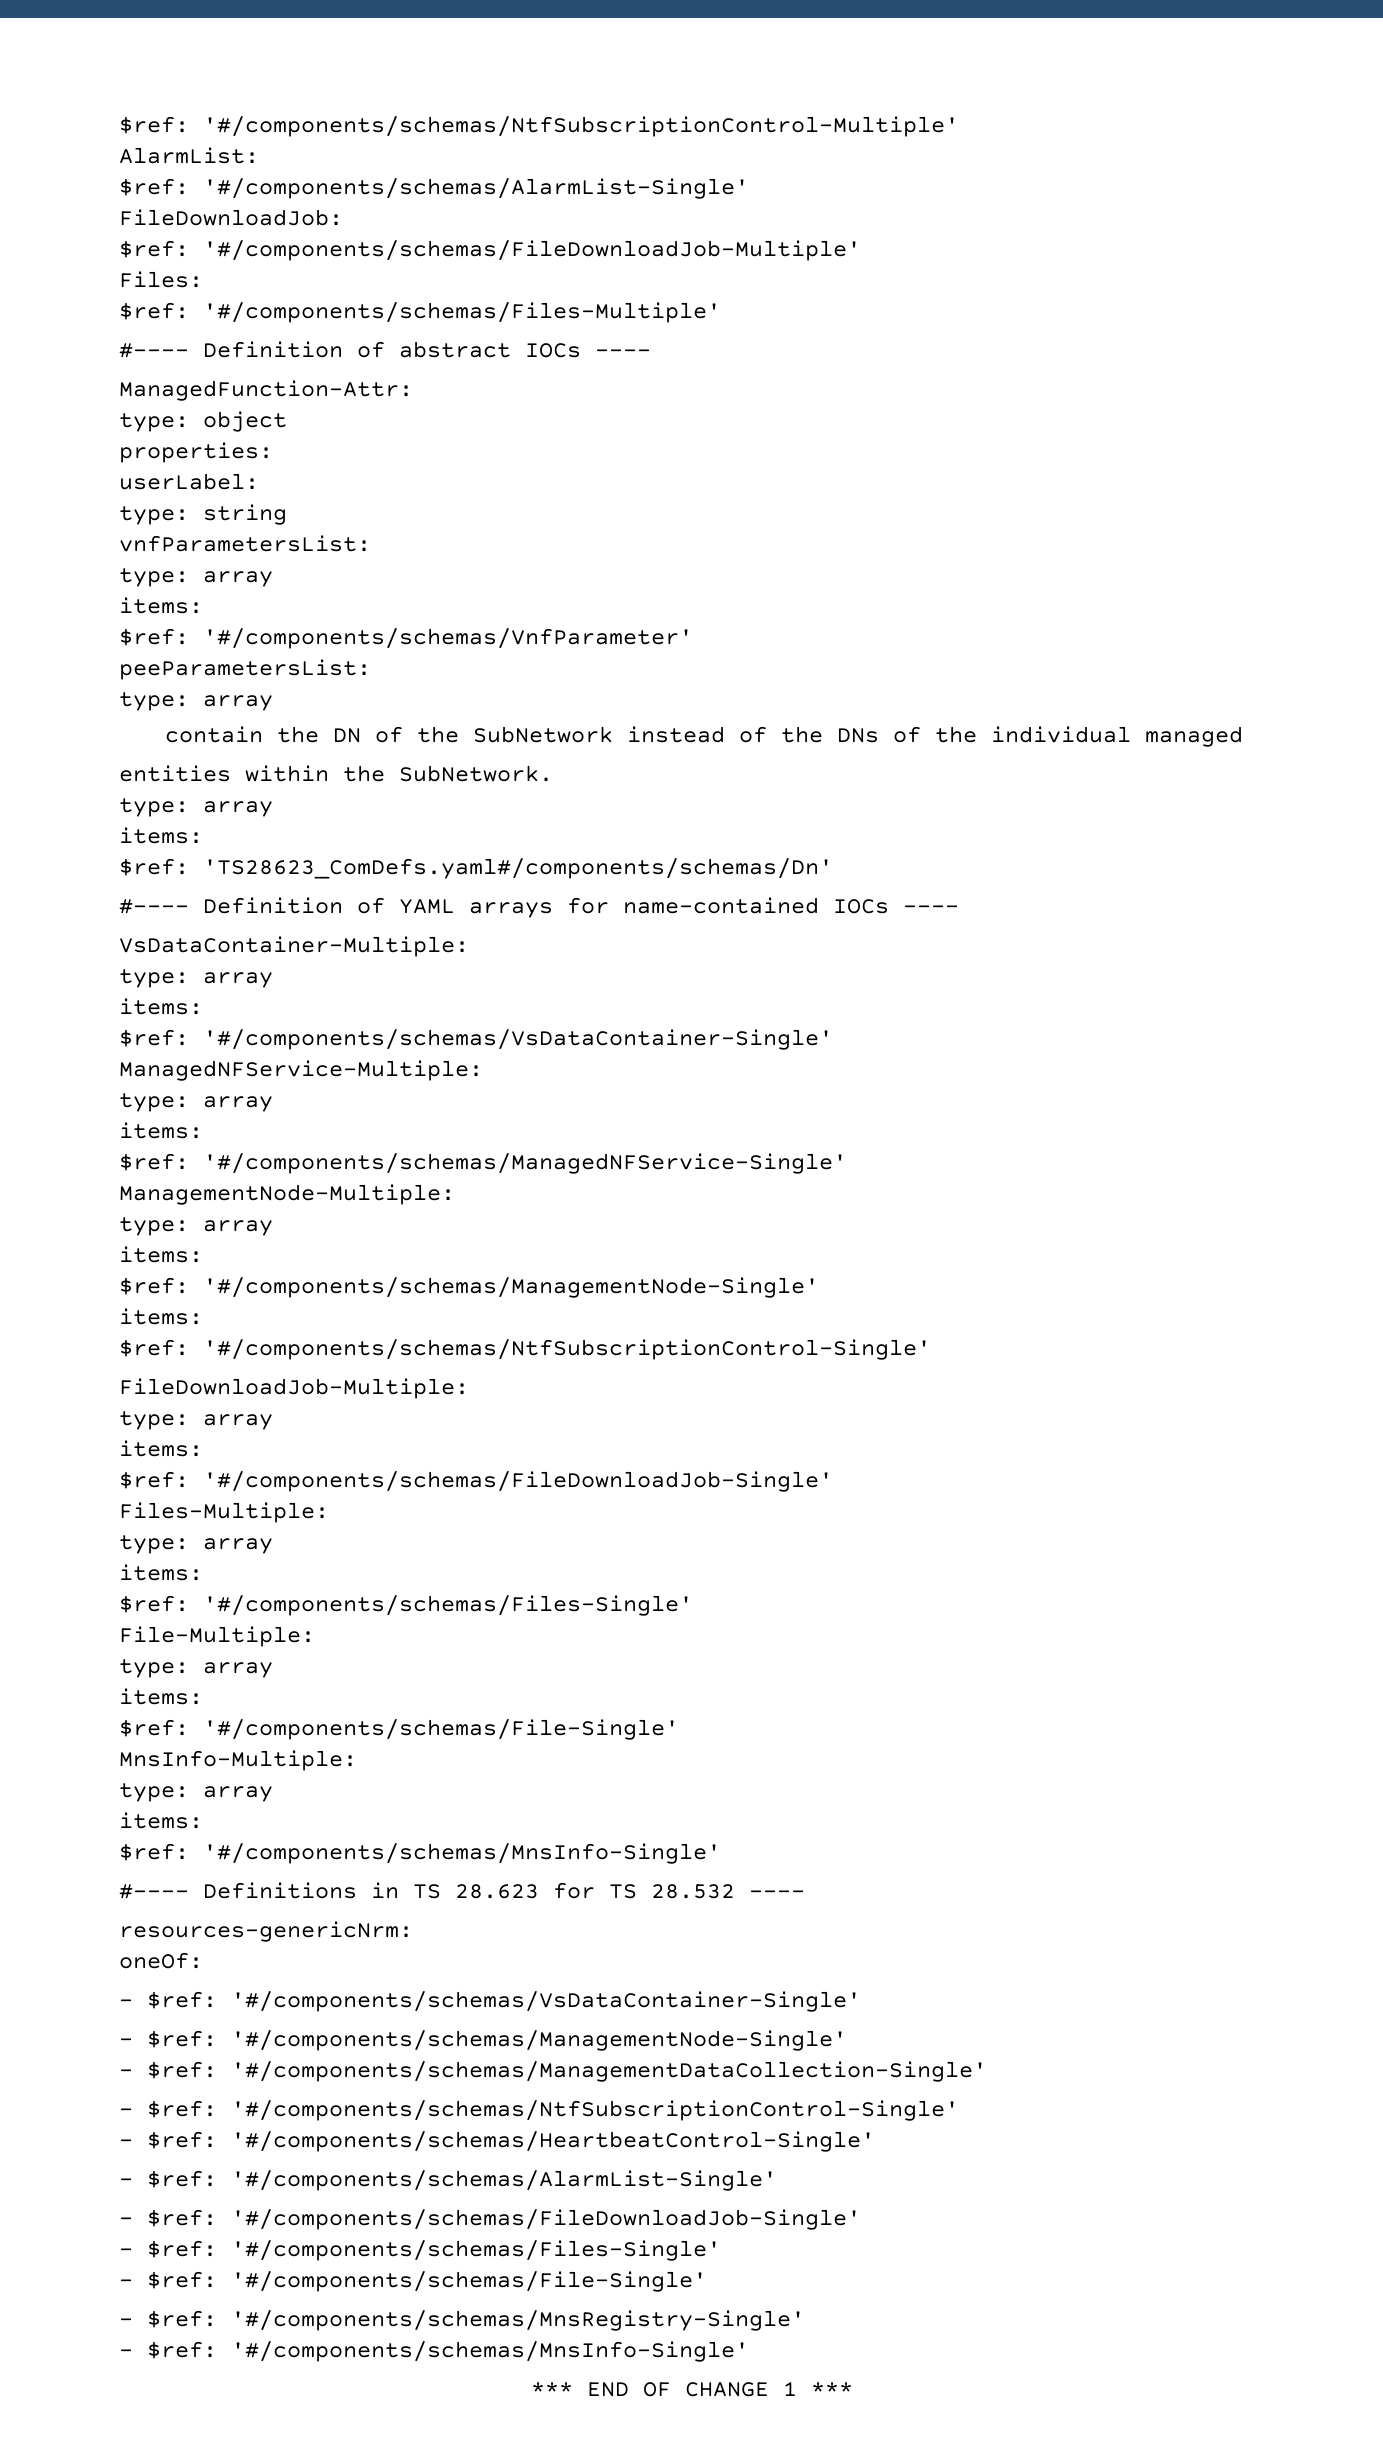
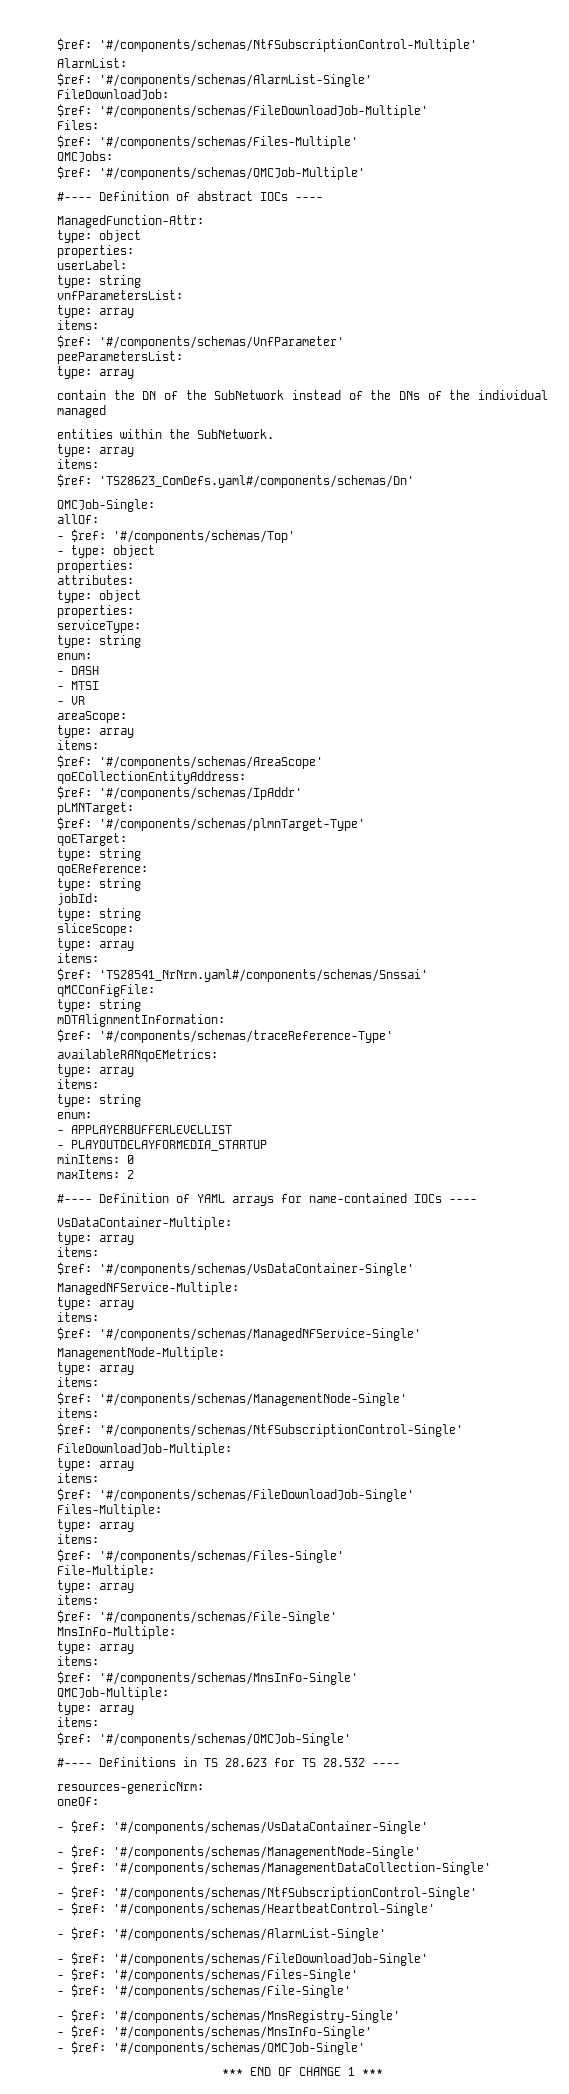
(721, 312) none -> [57,151,113,162] [57,166,365,180] // QMCJobs: // $ref: '#/components/schemas/QMCJob-Multiple'
(833, 868) none -> [57,499,155,512] [57,514,99,524] [57,529,295,543] [57,545,155,558] [57,560,134,573] [57,575,134,585] [57,590,141,603] [57,605,134,618] [57,620,141,633] [57,635,141,648] [57,653,92,660] [57,666,99,675] [57,681,99,690] [57,696,85,705] [57,711,127,723] [57,725,134,738] [57,740,99,750] [57,755,323,769] [57,771,246,784] [57,786,302,800] [57,802,134,815] [57,817,365,831] [57,833,127,846] [57,848,141,861] [57,864,148,876] [57,878,141,891] [57,893,99,905] [57,908,141,921] [57,923,134,936] [57,938,134,951] [57,953,99,963] [57,968,428,982] [57,984,155,997] [57,999,141,1012] [57,1014,225,1027] [57,1029,393,1043] [57,1049,218,1062] [57,1064,134,1077] [57,1079,99,1089] [57,1094,141,1107] [57,1112,92,1119] [57,1125,232,1134] [57,1140,267,1151] [57,1154,134,1164] [57,1169,134,1179] // QMCJob-Single: // allOf: // - $ref: '#/components/schemas/Top' // - type: object // properties: // attributes: // type: object // properties: // serviceType: // type: string // enum: // - DASH // - MTSI // - VR // areaScope: // type: array // items: // $ref: '#/components/schemas/AreaScope' // qoECollectionEntityAddress: // $ref: '#/components/schemas/IpAddr' // pLMNTarget: // $ref: '#/components/schemas/plmnTarget-Type' // qoETarget: // type: string // qoEReference: // type: string // jobId: // type: string // sliceScope: // type: array // items: // $ref: 'TS28541_NrNrm.yaml#/components/schemas/Snssai' // qMCConfigFile: // type: string // mDTAlignmentInformation: // $ref: '#/components/schemas/traceReference-Type' // availableRANqoEMetrics: // type: array // items: // type: string // enum: // - APPLAYERBUFFERLEVELLIST // - PLAYOUTDELAYFORMEDIA_STARTUP // minItems: 0 // maxItems: 2
(721, 1853) none -> [57,1687,169,1700] [57,1702,134,1715] [57,1717,99,1727] [57,1732,351,1746] // QMCJob-Multiple: // type: array // items: // $ref: '#/components/schemas/QMCJob-Single'
(749, 2351) none -> [57,2041,365,2055] // - $ref: '#/components/schemas/QMCJob-Single'

